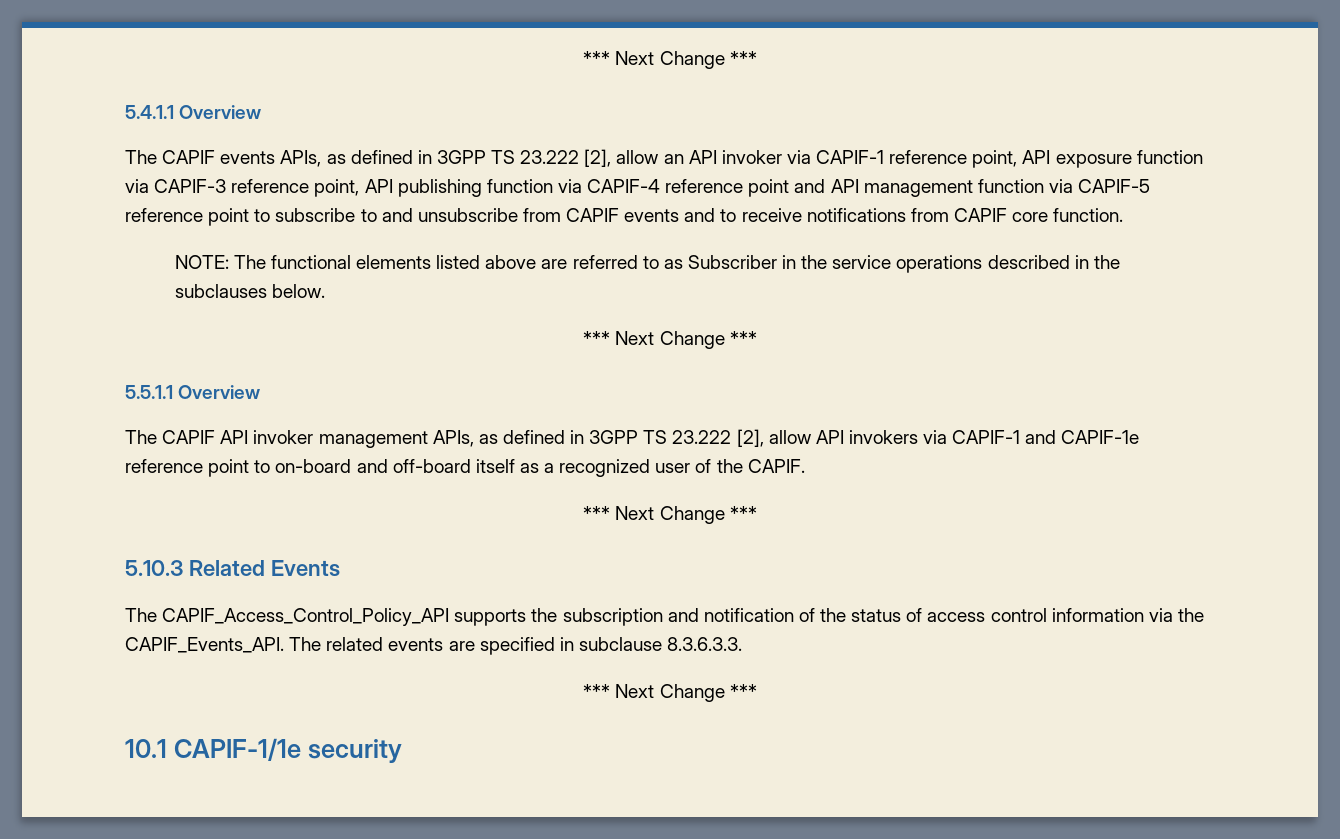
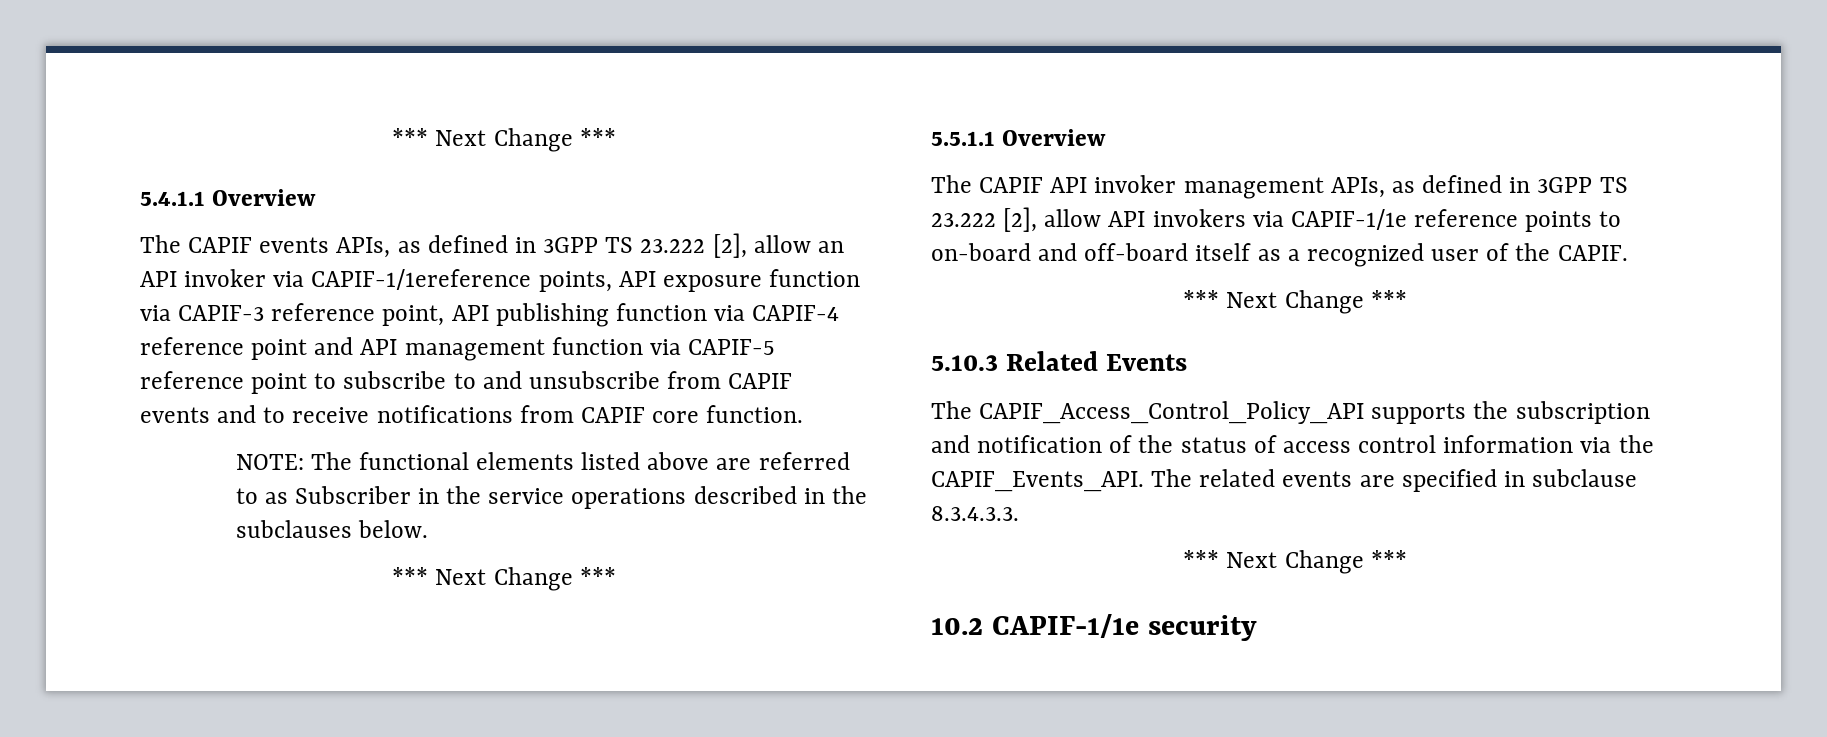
[816,150,1018,168] CAPIF-1 reference point, -> [311,269,612,292] CAPIF-1/1ereference points,
[952,430,1140,444] [125,459,250,477] CAPIF-1 and CAPIF-1e reference point -> [1290,209,1593,232] CAPIF-1/1e reference points
[667,637,743,651] [583,684,757,702] [125,739,167,758] 8.3.6.3.3. // *** Next Change *** // 10.1 -> [931,506,1019,521] [1183,550,1407,574] [931,618,983,635] 8.3.4.3.3. // *** Next Change *** // 10.2

